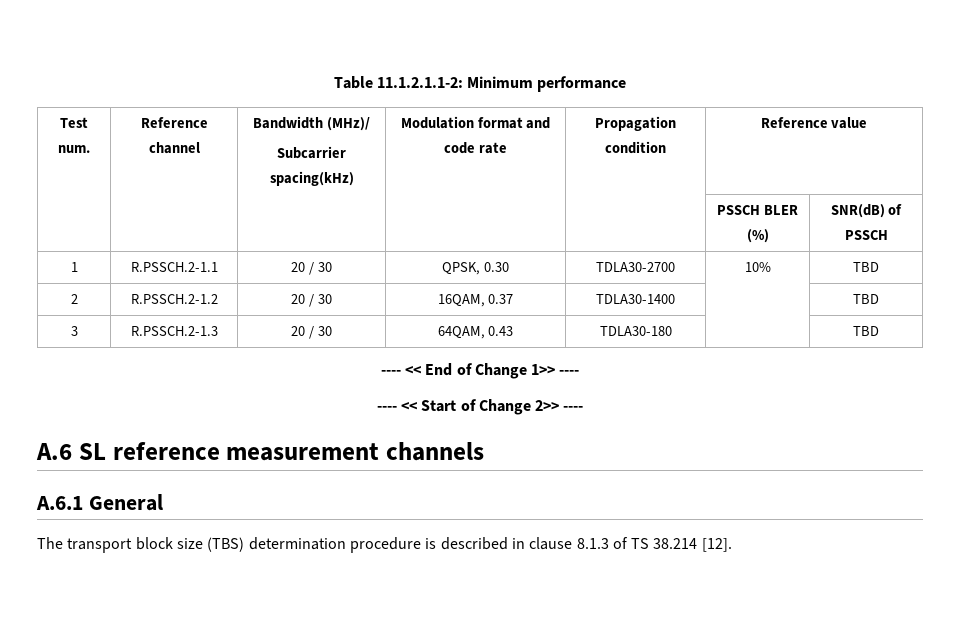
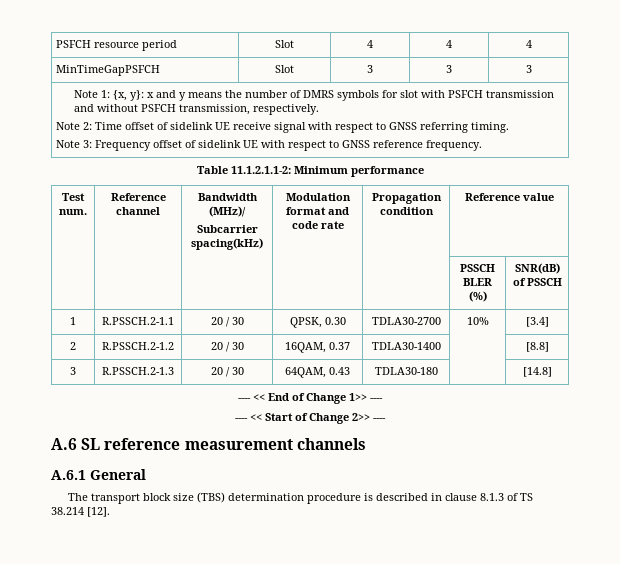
(333, 82) none -> [55,40,177,51] [275,40,294,48] [367,40,373,48] [446,40,452,48] [525,40,532,48] [55,65,160,76] [275,65,294,73] [367,65,373,73] [446,65,452,73] [525,65,532,73] [73,90,554,101] [73,104,319,115] [55,122,509,133] [55,140,482,151] PSFCH resource period | Slot | 4 | 4 | 4 // MinTimeGapPSFCH | Slot | 3 | 3 | 3 // Note 1: {x, y}: x and y means the number of DMRS symbols for slot with PSFCH transmission and without PSFCH transmission, respectively. // Note 2: Time offset of sidelink UE receive signal with respect to GNSS referring timing. // Note 3: Frequency offset of sidelink UE with respect to GNSS reference frequency. //
[853,262,879,272] TBD -> [525,317,549,327] [3.4]
[853,294,879,304] TBD -> [525,342,549,352] [8.8]
[853,326,879,336] TBD -> [522,367,552,377] [14.8]

